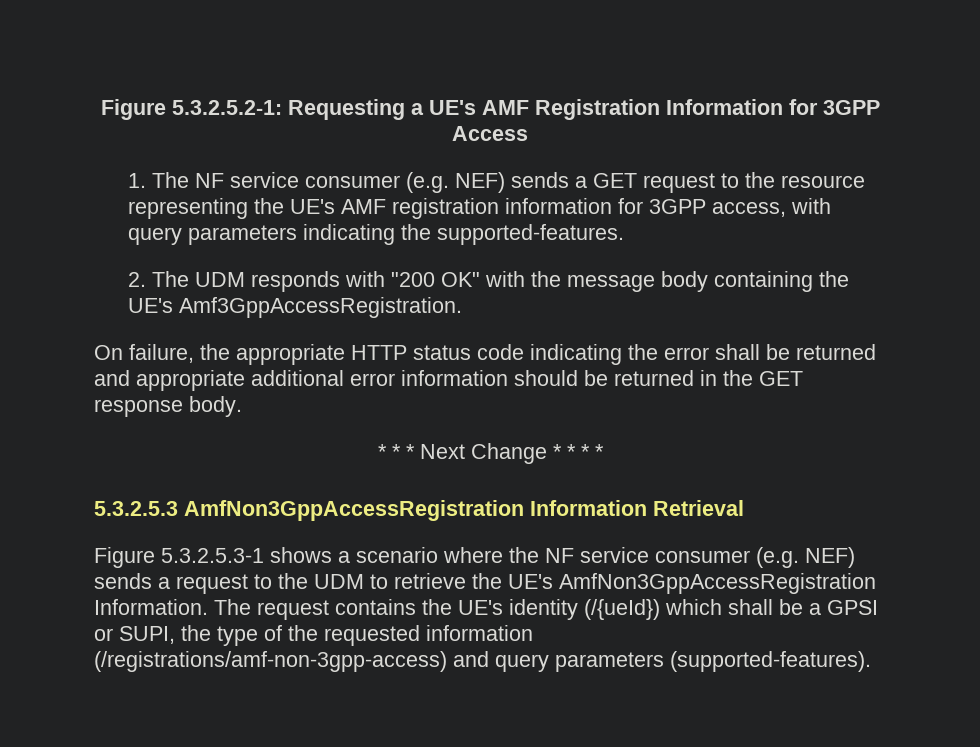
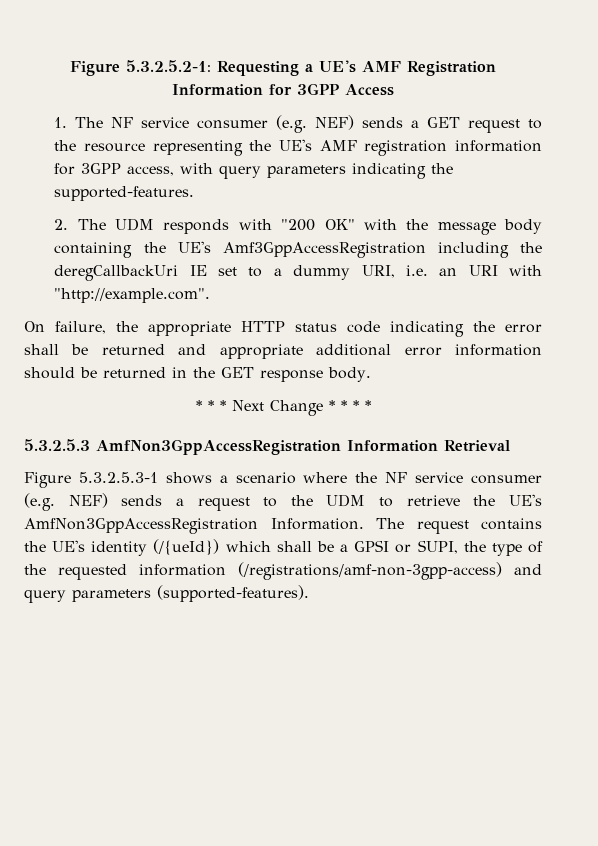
[178,297,462,318] Amf3GppAccessRegistration. -> [222,242,542,258] [54,265,542,281] [54,288,211,303] Amf3GppAccessRegistration including the deregCallbackUri IE set to a dummy URI, i.e. an URI with "http://example.com".

